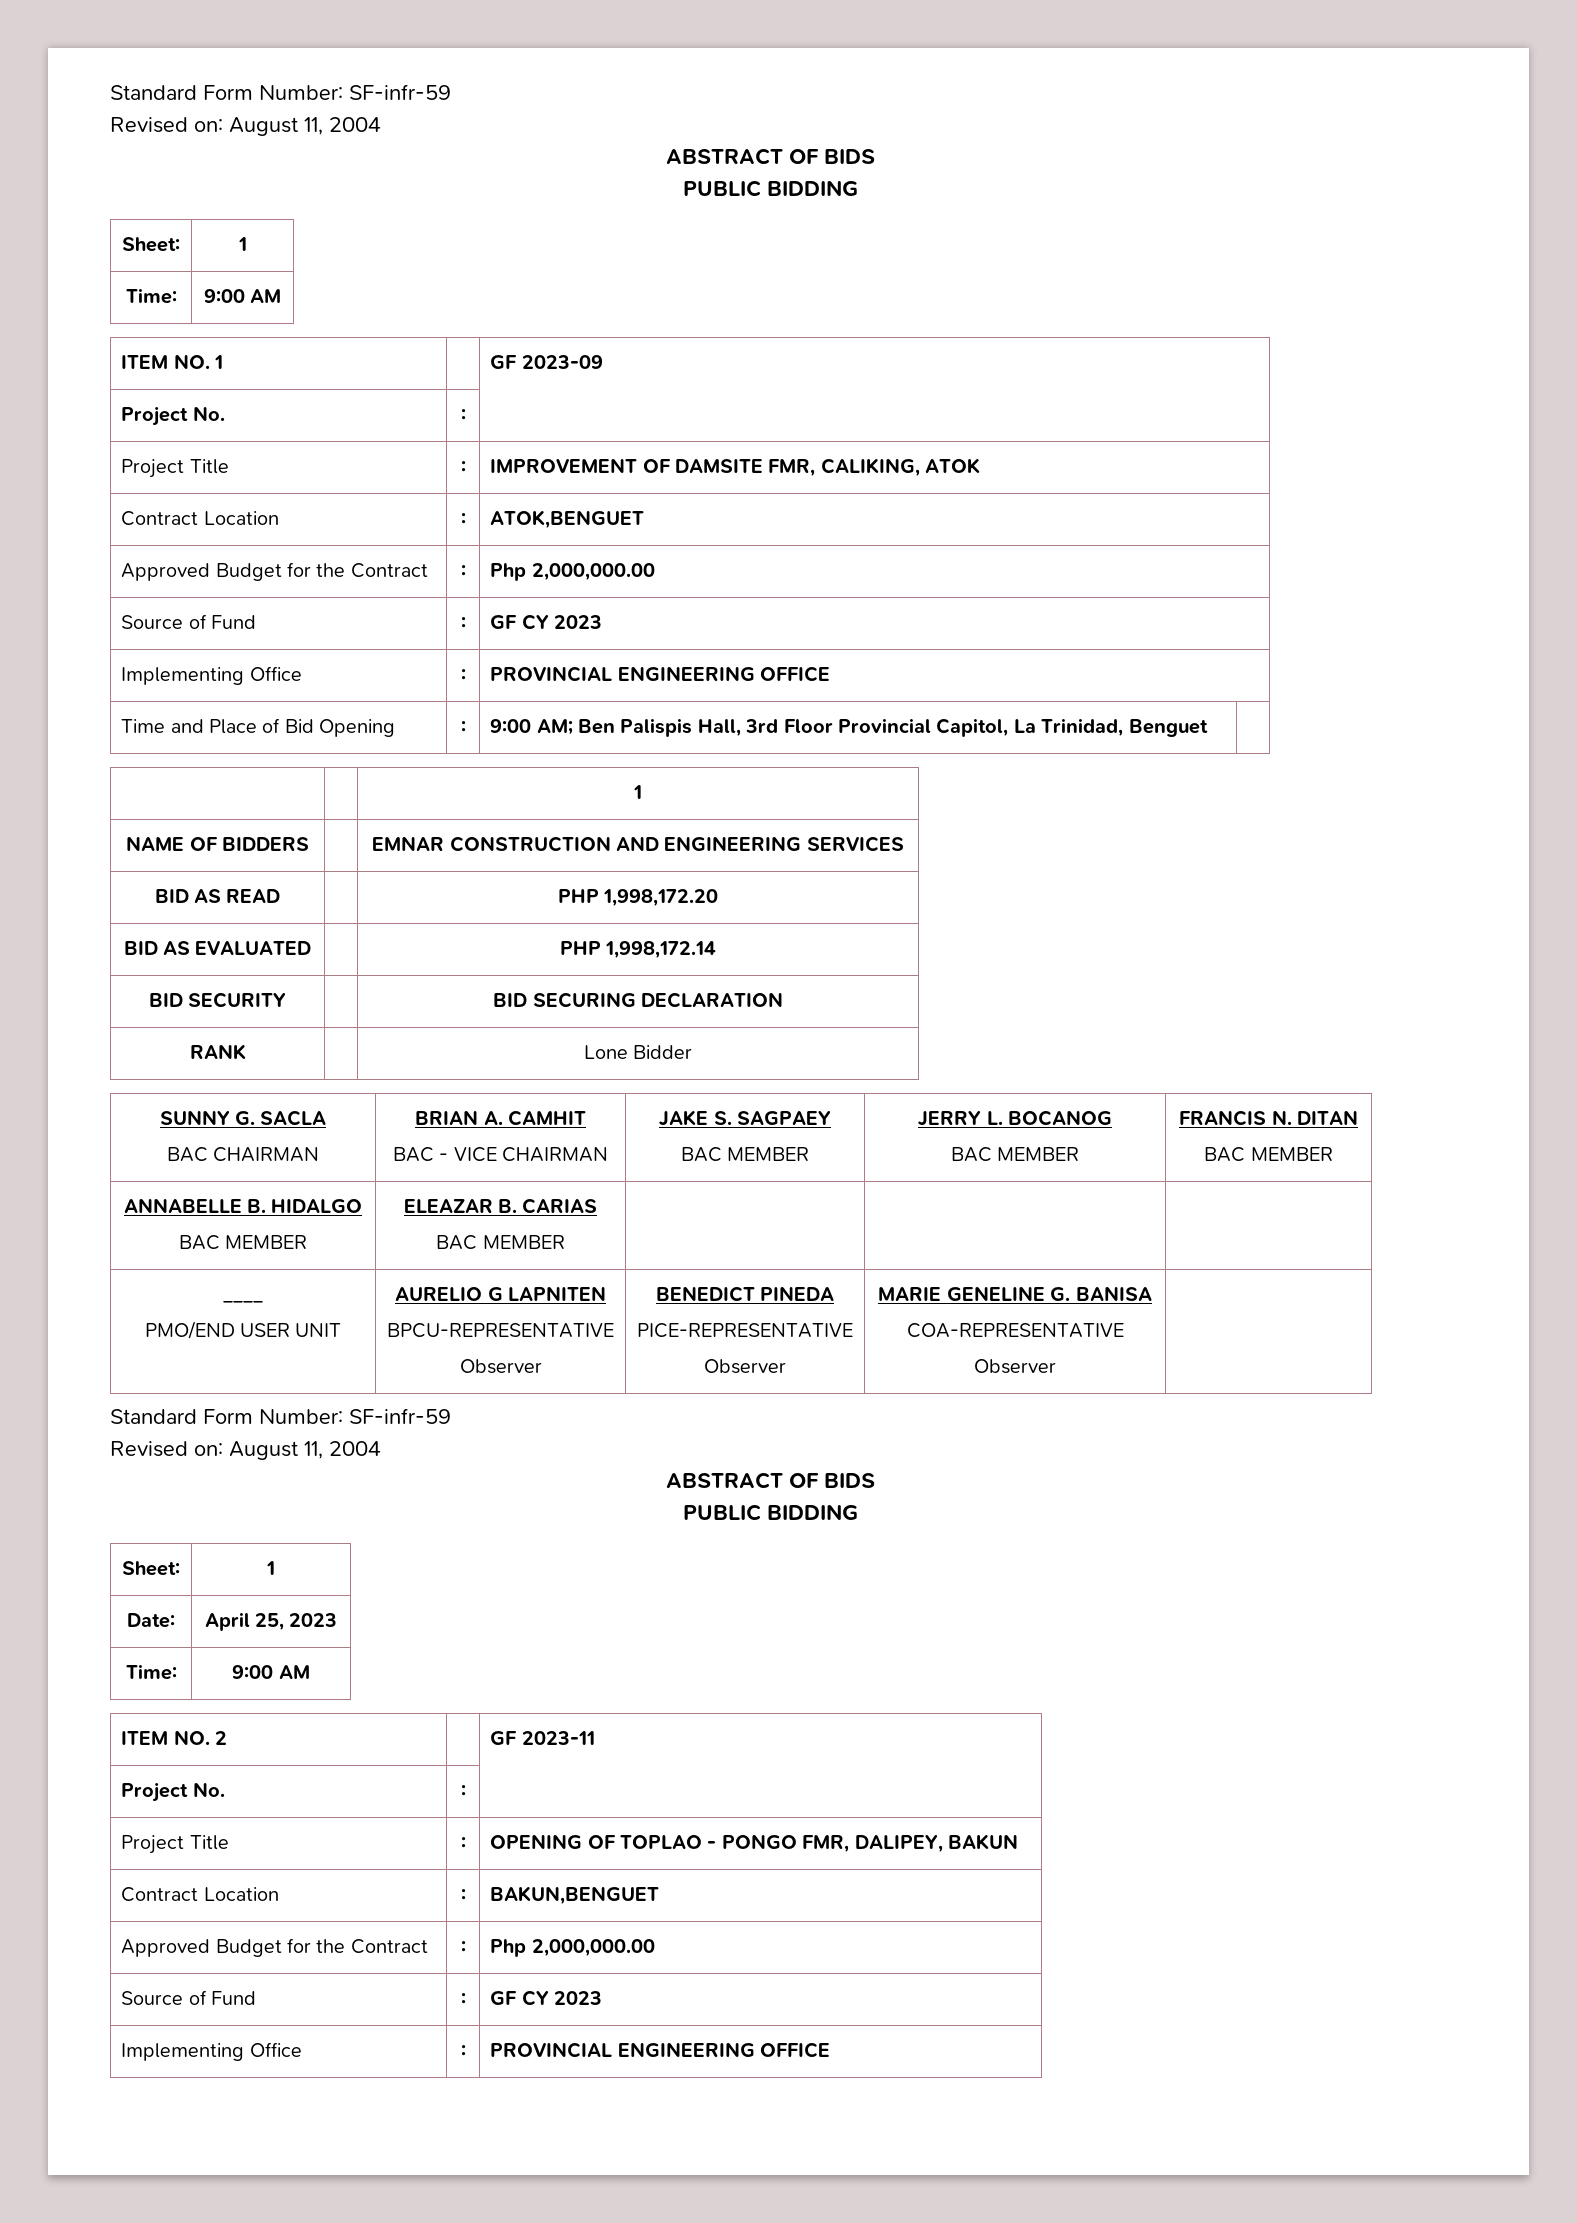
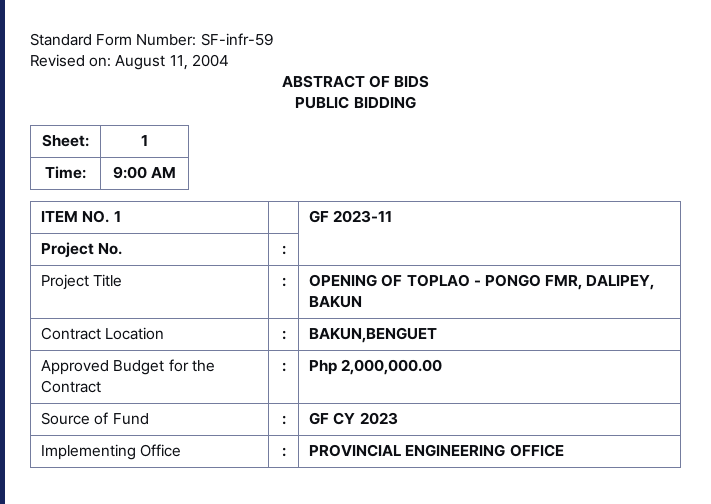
[490,355,603,369] [121,406,225,426] [460,409,466,421] [121,459,229,478] [460,461,466,473] [490,458,981,477] [121,511,279,526] [460,513,466,525] [490,510,645,529] [121,562,428,581] [460,565,466,577] [490,563,655,581] [121,614,256,629] [460,617,466,629] [490,614,602,630] [121,666,302,685] [460,669,466,681] [490,666,830,682] [121,718,396,737] [460,721,466,733] [490,718,1208,737] [632,785,642,799] [126,836,309,851] [372,836,904,852] [154,889,281,903] [557,889,719,907] [123,941,312,955] [559,941,717,959] [148,992,287,1008] [493,992,783,1008] [189,1044,246,1060] [583,1045,693,1059] [159,1110,327,1126] [166,1147,320,1162] [415,1110,586,1126] [392,1147,609,1162] [659,1110,831,1127] [680,1147,810,1162] [918,1110,1112,1127] [950,1147,1080,1162] [1179,1110,1358,1126] [1204,1147,1333,1162] [123,1198,363,1213] [178,1235,308,1250] [403,1198,598,1214] [436,1235,565,1250] [223,1301,263,1303] [144,1321,342,1339] [395,1286,606,1301] [387,1323,614,1338] [459,1359,542,1374] [655,1286,835,1302] [637,1323,853,1338] [704,1359,786,1374] [878,1286,1152,1301] [906,1323,1124,1338] [974,1359,1056,1374] [110,1408,451,1424] [110,1441,381,1460] [666,1472,875,1489] [683,1504,858,1521] [122,1561,180,1576] [266,1561,275,1575] [127,1613,175,1628] [204,1612,338,1631] [125,1664,177,1680] [232,1665,310,1679] [121,1730,227,1745] | GF 2023-09 // Project No. | : | // Project Title | : | IMPROVEMENT OF DAMSITE FMR, CALIKING, ATOK // Contract Location | : | ATOK,BENGUET // Approved Budget for the Contract | : | Php 2,000,000.00 // Source of Fund | : | GF CY 2023 // Implementing Office | : | PROVINCIAL ENGINEERING OFFICE // Time and Place of Bid Opening | : | 9:00 AM; Ben Palispis Hall, 3rd Floor Provincial Capitol, La Trinidad, Benguet | // | | 1 // NAME OF BIDDERS | | EMNAR CONSTRUCTION AND ENGINEERING SERVICES // BID AS READ | | PHP 1,998,172.20 // BID AS EVALUATED | | PHP 1,998,172.14 // BID SECURITY | | BID SECURING DECLARATION // RANK | | Lone Bidder // SUNNY G. SACLA // BAC CHAIRMAN | BRIAN A. CAMHIT // BAC - VICE CHAIRMAN | JAKE S. SAGPAEY // BAC MEMBER | JERRY L. BOCANOG // BAC MEMBER | FRANCIS N. DITAN // BAC MEMBER // ANNABELLE B. HIDALGO // BAC MEMBER | ELEAZAR B. CARIAS // BAC MEMBER | | | // ____ // PMO/END USER UNIT | AURELIO G LAPNITEN // BPCU-REPRESENTATIVE // Observer | BENEDICT PINEDA // PICE-REPRESENTATIVE // Observer | MARIE GENELINE G. BANISA // COA-REPRESENTATIVE // Observer | // Standard Form Number: SF-infr-59 // Revised on: August 11, 2004 // ABSTRACT OF BIDS // PUBLIC BIDDING // Sheet: | 1 // Date: | April 25, 2023 // Time: | 9:00 AM // ITEM NO. 2 | -> (121, 216) none

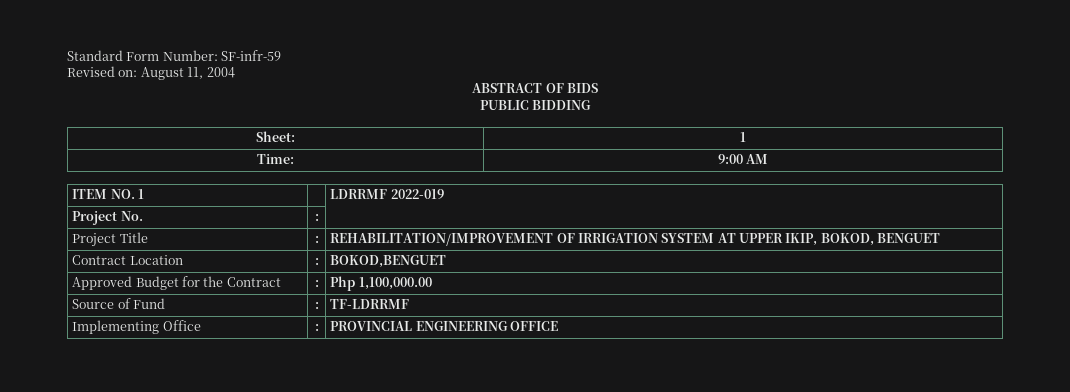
[309,210,393,223] GF 2023-11 -> [330,189,444,199] LDRRMF 2022-019
[309,274,655,290] [309,296,363,308] OPENING OF TOPLAO - PONGO FMR, DALIPEY, BAKUN -> [330,233,941,246] REHABILITATION/IMPROVEMENT OF IRRIGATION SYSTEM AT UPPER IKIP, BOKOD, BENGUET
[309,327,438,343] BAKUN,BENGUET -> [330,255,447,268] BOKOD,BENGUET
[341,359,443,375] 2,000,000.00 -> [358,277,432,290] 1,100,000.00
[309,412,398,425] GF CY 2023 -> [330,299,410,309] TF-LDRRMF

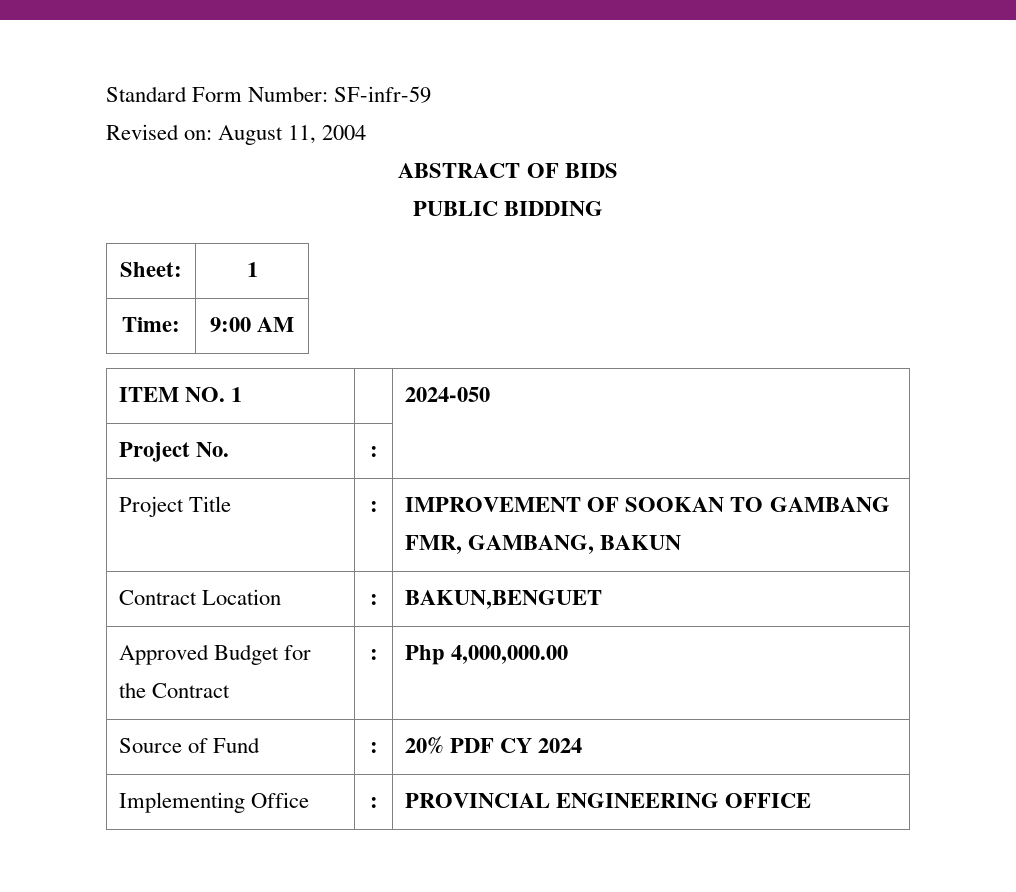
[330,189,444,199] LDRRMF 2022-019 -> [405,387,491,402] 2024-050
[330,233,941,246] REHABILITATION/IMPROVEMENT OF IRRIGATION SYSTEM AT UPPER IKIP, BOKOD, BENGUET -> [405,497,890,512] [405,535,682,554] IMPROVEMENT OF SOOKAN TO GAMBANG FMR, GAMBANG, BAKUN
[330,255,447,268] BOKOD,BENGUET -> [405,590,603,609] BAKUN,BENGUET
[358,277,432,290] 1,100,000.00 -> [451,645,569,664] 4,000,000.00
[330,299,410,309] TF-LDRRMF -> [405,736,583,754] 20% PDF CY 2024

